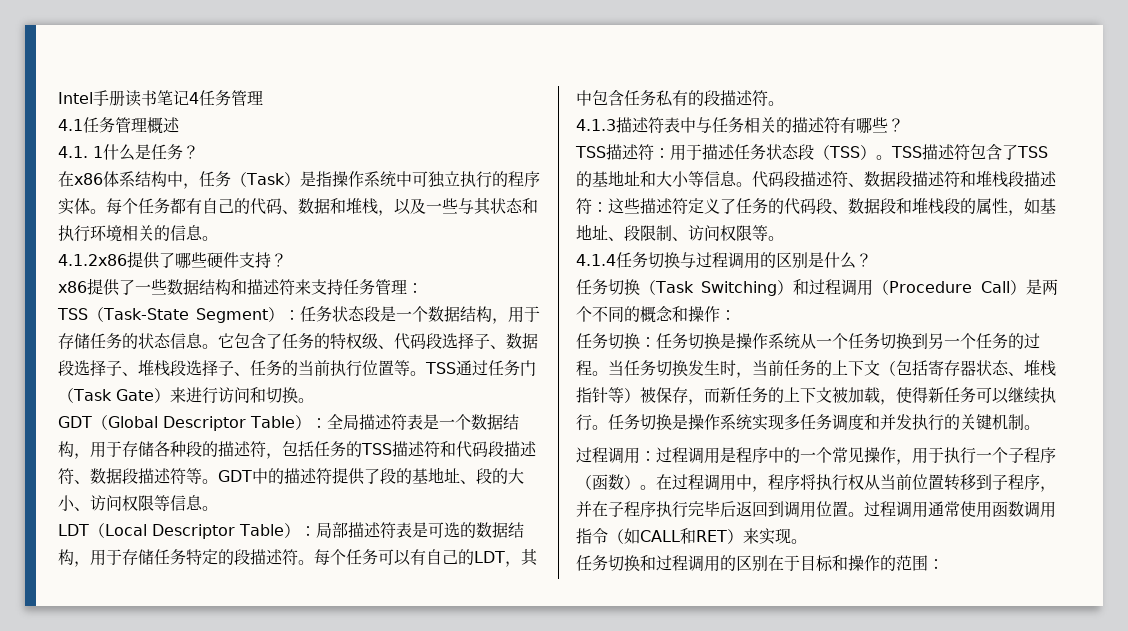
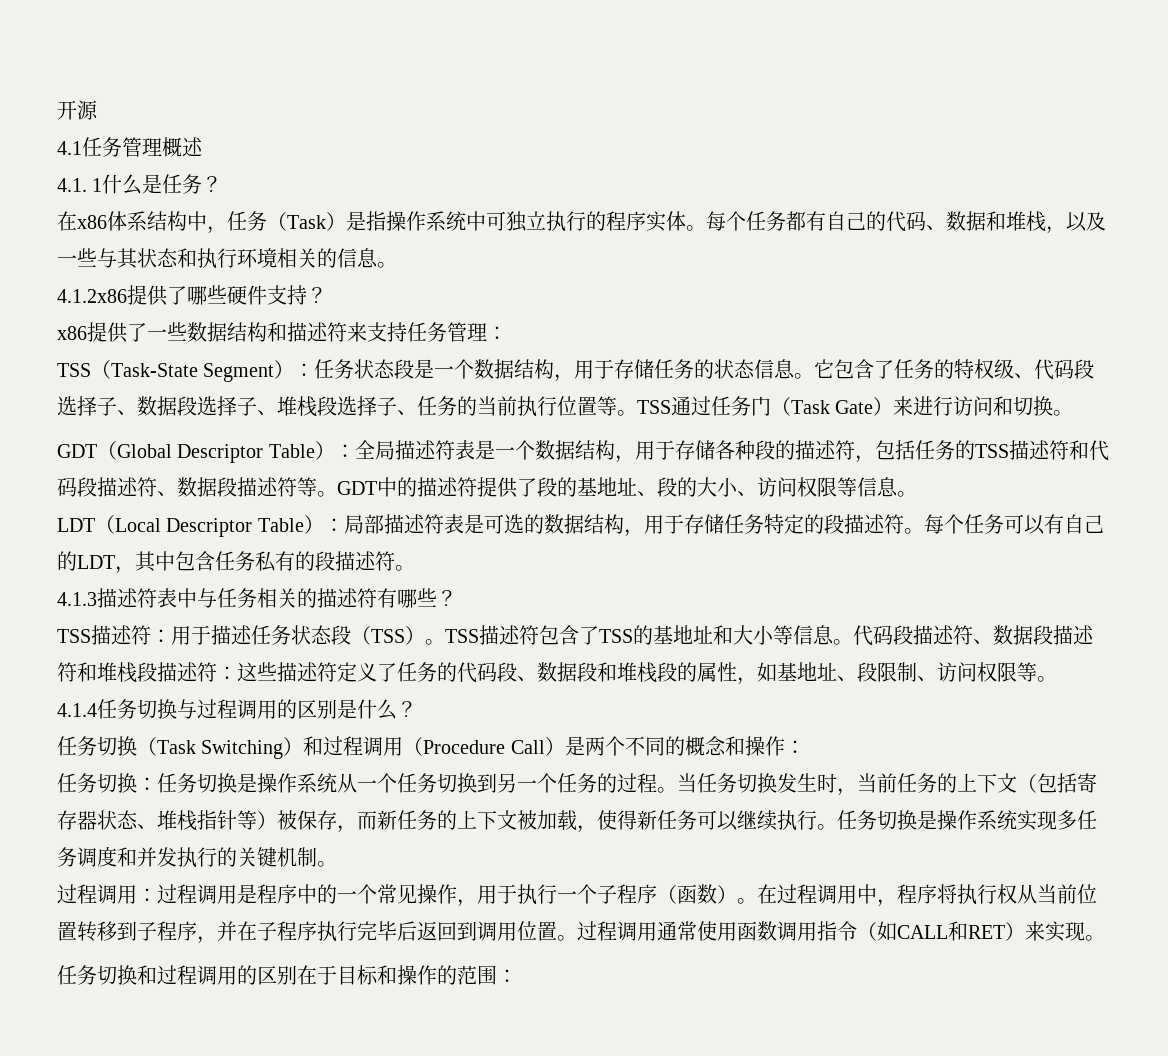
[58,90,263,107] Intel手册读书笔记4任务管理 -> [57,100,98,120] 开源

